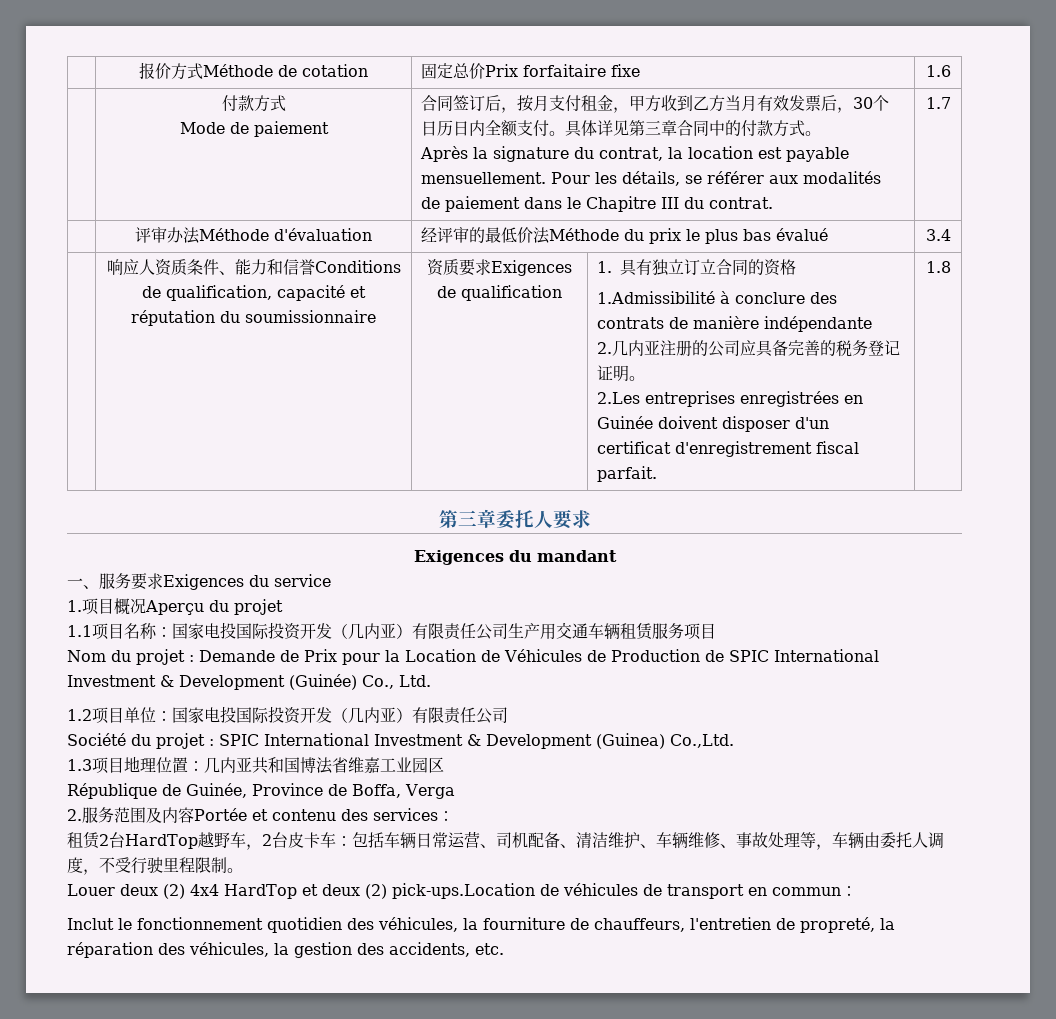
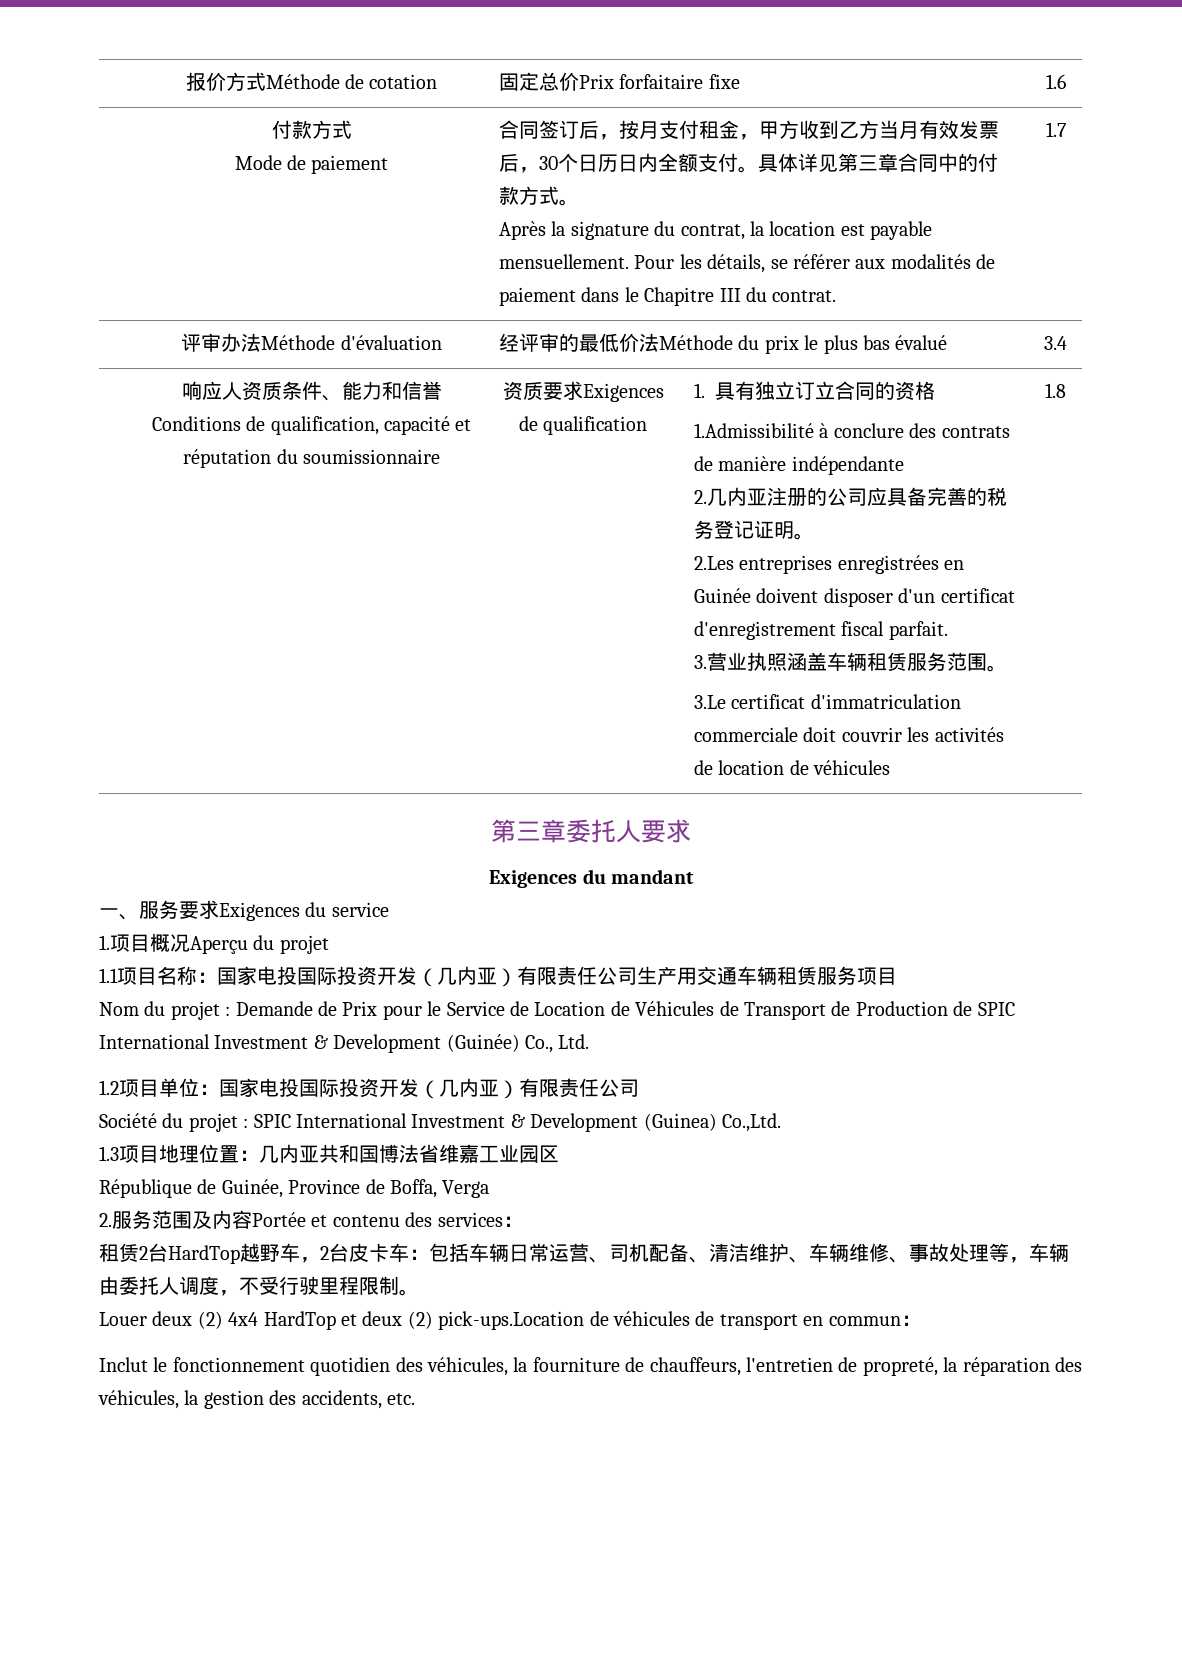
(658, 474) none -> [694,652,1008,672] [694,694,961,709] [694,727,1004,742] [694,760,891,775] // 3.营业执照涵盖车辆租赁服务范围。 // 3.Le certificat d'immatriculation commerciale doit couvrir les activités de location de véhicules
[385,650,400,662] la -> [427,1001,529,1016] le Service de
(606, 656) none -> [743,1001,851,1020] Transport de

